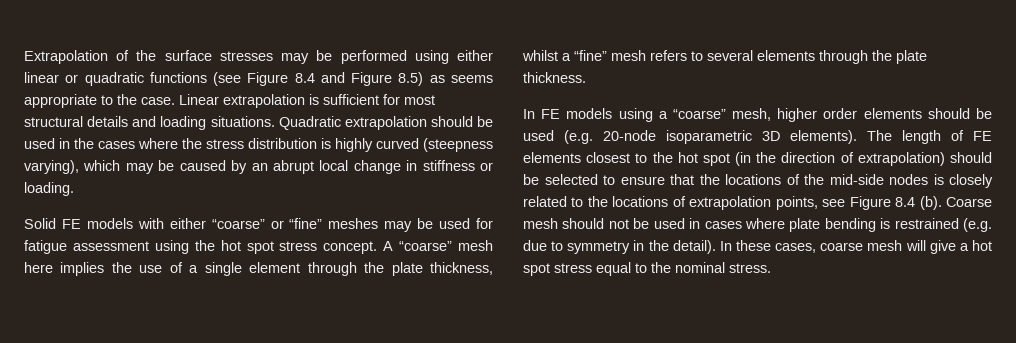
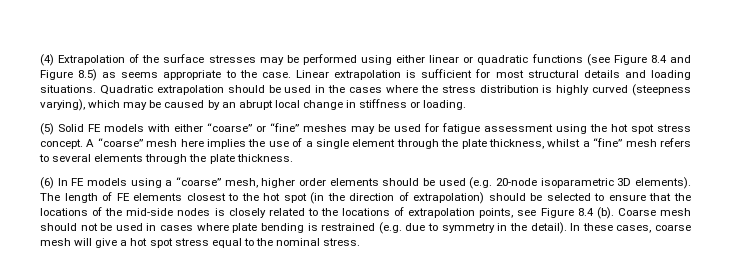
(24, 57) none -> [40,54,54,66] (4)
(74, 189) none -> [40,123,54,135] (5)
(586, 77) none -> [40,177,54,189] (6)

